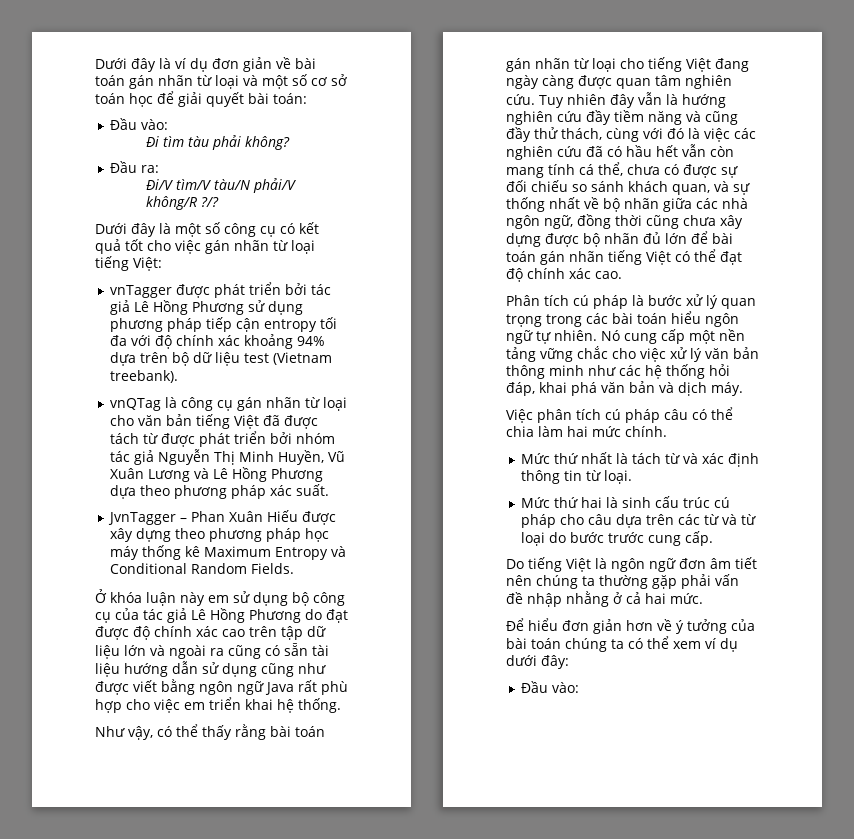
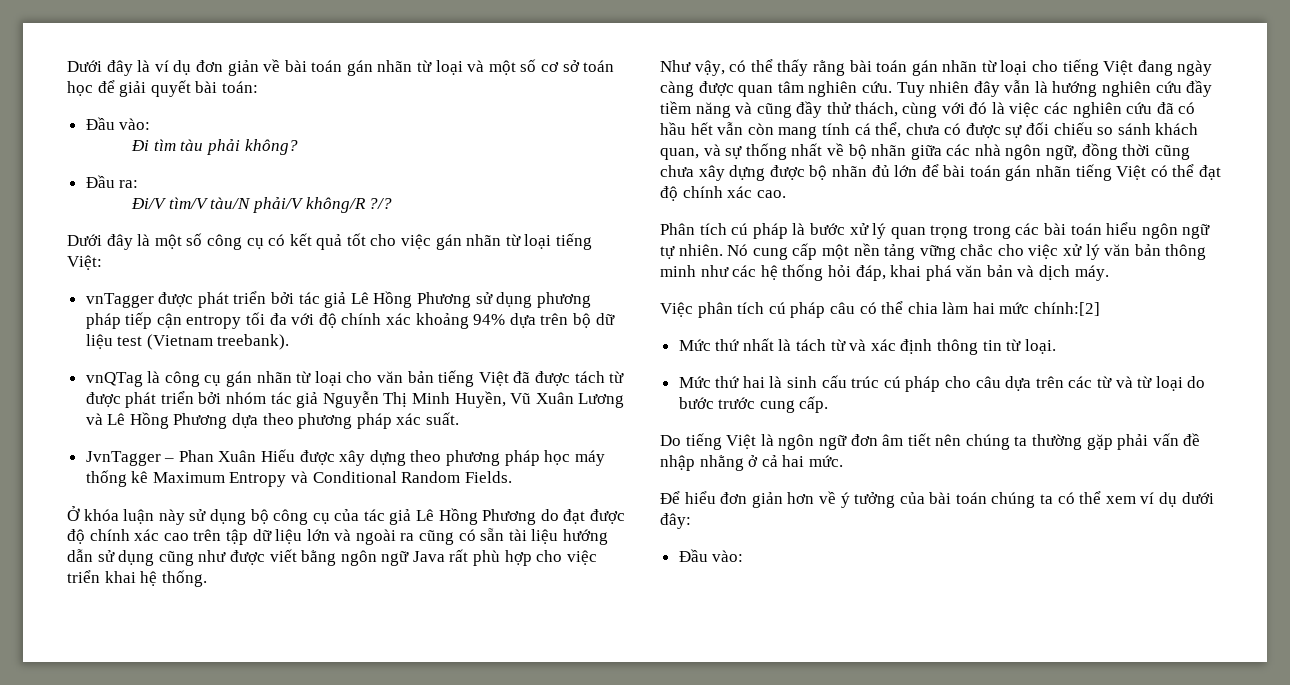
[208,595,229,603] em -> (185, 517) none
[184,702,205,710] em -> (597, 557) none
[625,426,667,437] chính. -> [1034,302,1101,316] chính:[2]

